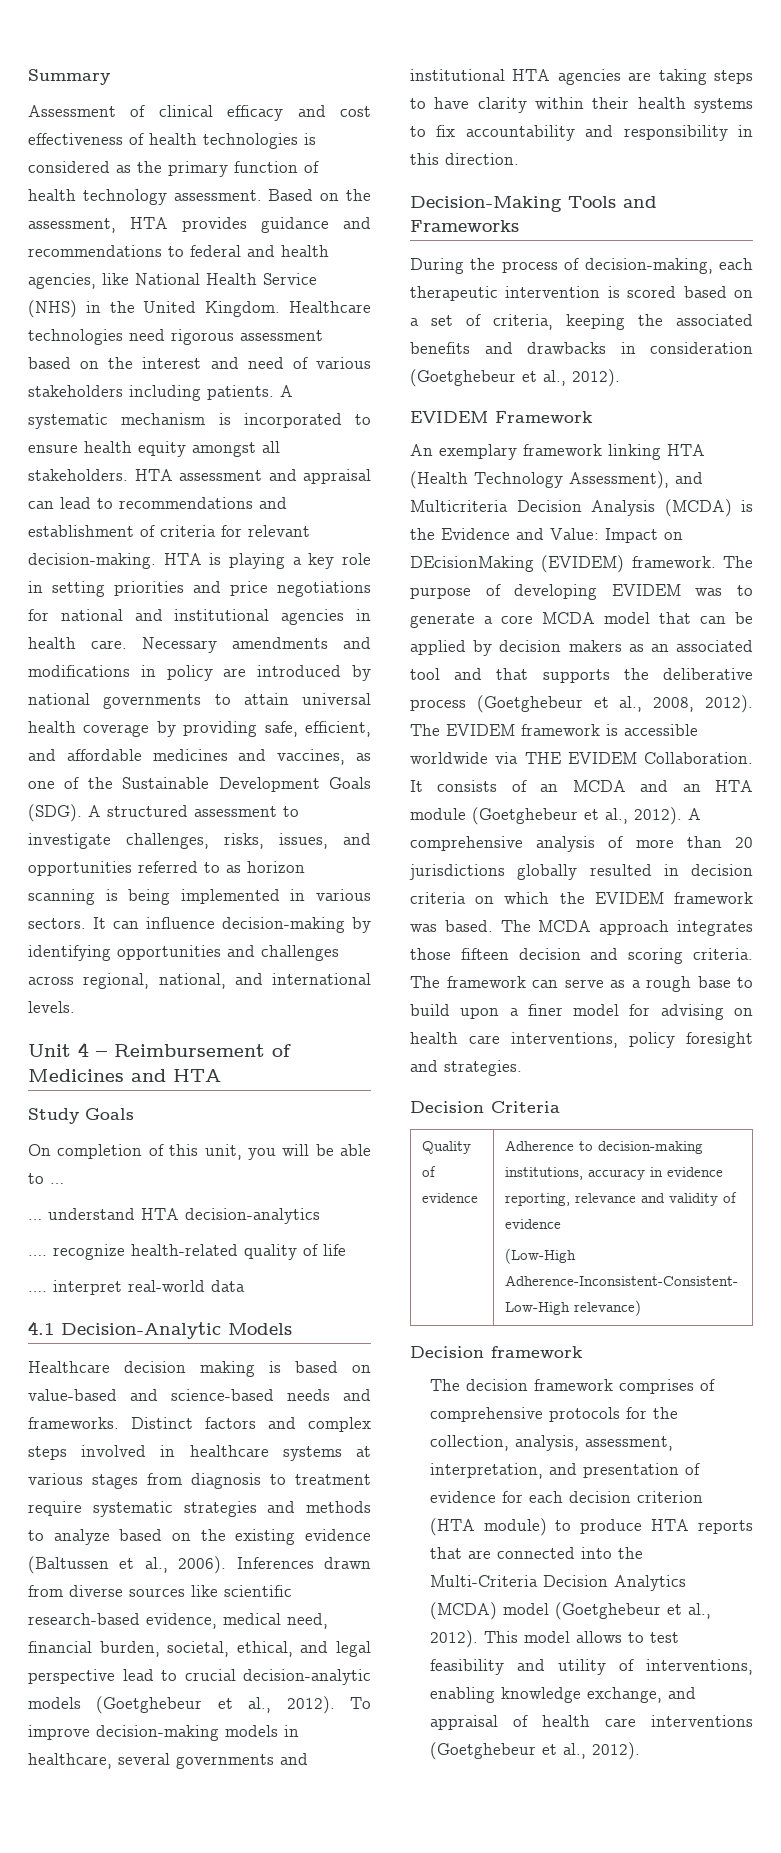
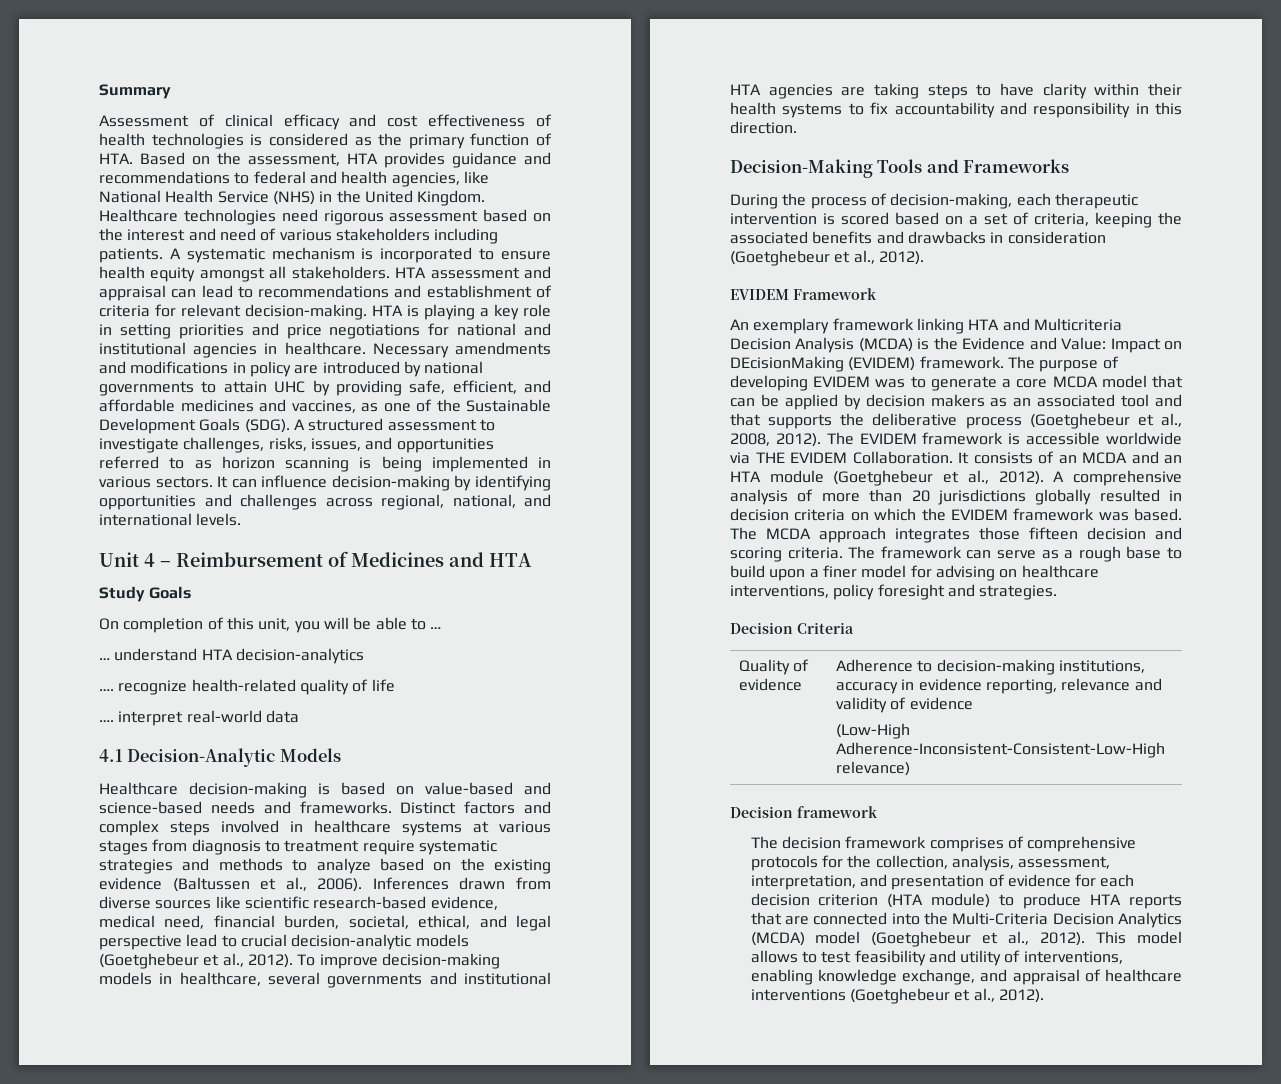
[28,189,262,205] health technology assessment. -> [99,153,133,164] HTA.
[28,637,127,649] health care. -> [284,342,366,355] healthcare.
[302,693,371,705] [28,721,150,737] universal health coverage -> [274,381,306,393] UHC
[124,1361,255,1377] decision making -> [189,782,307,798] decision-making
[410,471,669,489] (Health Technology Assessment), -> (1000, 324) none
[410,1032,500,1044] health care -> [1021,565,1099,578] healthcare
[541,1715,636,1727] health care -> [1105,969,1182,982] healthcare

